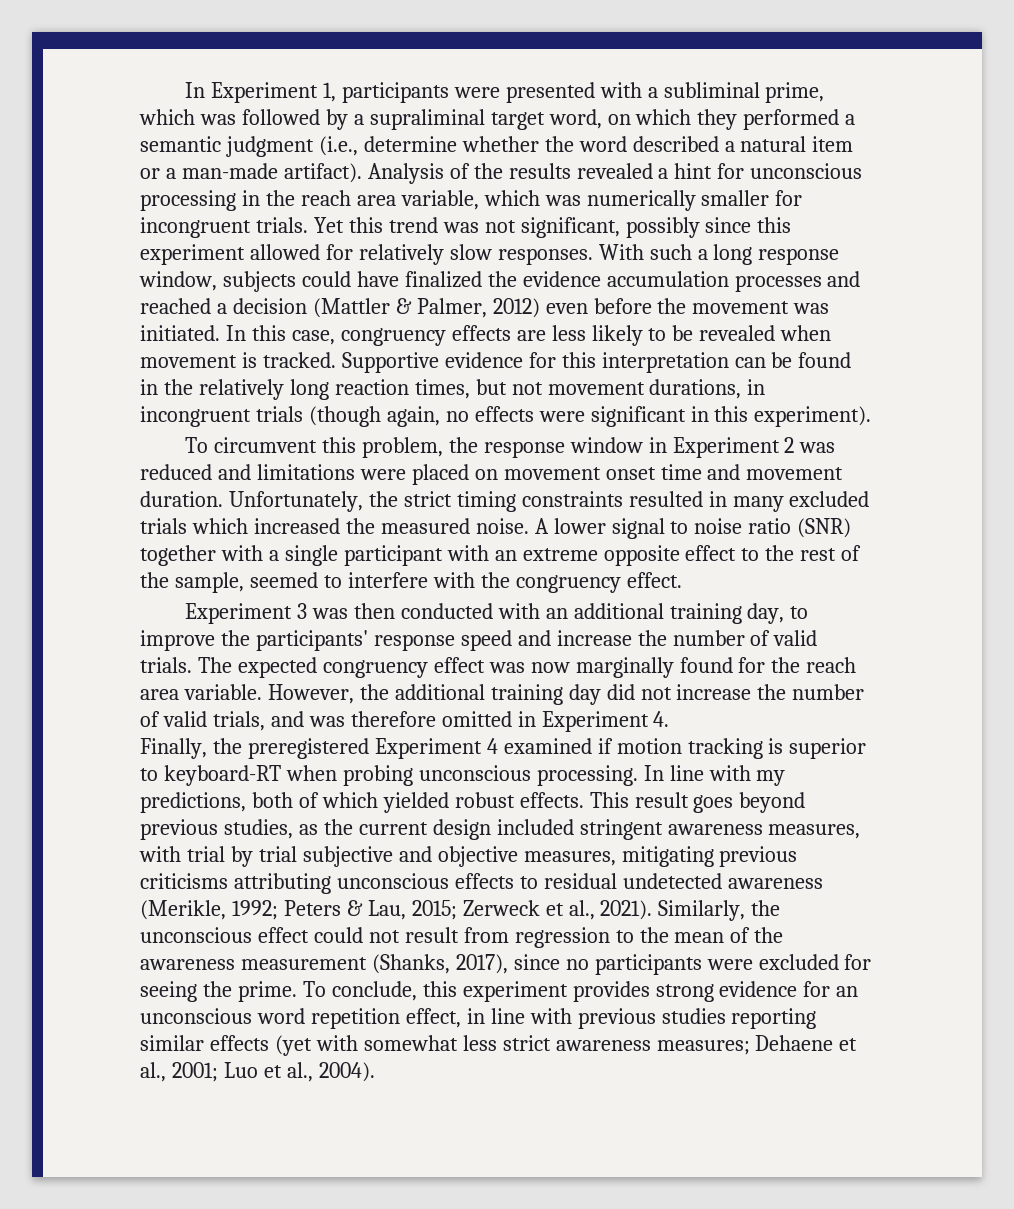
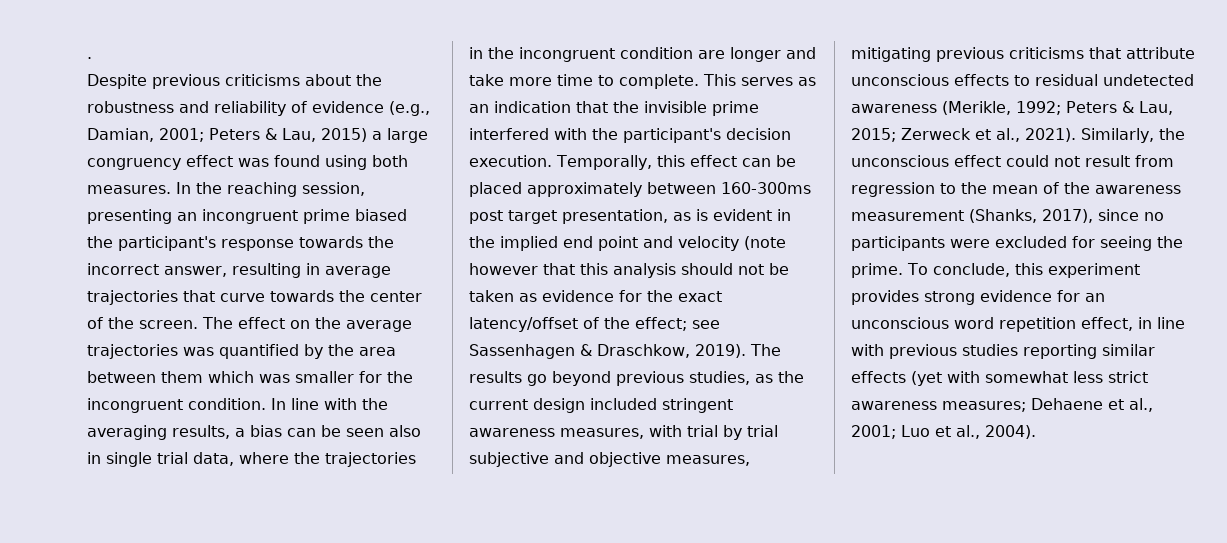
[184,82,825,103] [139,109,856,130] [140,136,854,157] [140,163,863,184] [140,190,803,211] [140,217,792,238] [140,244,840,265] [139,271,861,292] [140,298,830,318] [140,325,832,346] [140,352,852,373] [140,379,766,400] [140,406,872,427] [184,437,836,458] [140,464,844,485] [140,491,870,512] [140,518,852,539] [140,545,862,566] [140,572,682,593] [184,603,809,624] [140,630,818,651] [140,657,857,678] [140,684,865,705] [140,711,670,732] [140,738,867,759] [140,765,786,786] [140,792,734,813] In Experiment 1, participants were presented with a subliminal prime, which was followed by a supraliminal target word, on which they performed a semantic judgment (i.e., determine whether the word described a natural item or a man-made artifact). Analysis of the results revealed a hint for unconscious processing in the reach area variable, which was numerically smaller for incongruent trials. Yet this trend was not significant, possibly since this experiment allowed for relatively slow responses. With such a long response window, subjects could have finalized the evidence accumulation processes and reached a decision (Mattler & Palmer, 2012) even before the movement was initiated. In this case, congruency effects are less likely to be revealed when movement is tracked. Supportive evidence for this interpretation can be found in the relatively long reaction times, but not movement durations, in incongruent trials (though again, no effects were significant in this experiment). // To circumvent this problem, the response window in Experiment 2 was reduced and limitations were placed on movement onset time and movement duration. Unfortunately, the strict timing constraints resulted in many excluded trials which increased the measured noise. A lower signal to noise ratio (SNR) together with a single participant with an extreme opposite effect to the rest of the sample, seemed to interfere with the congruency effect. // Experiment 3 was then conducted with an additional training day, to improve the participants' response speed and increase the number of valid trials. The expected congruency effect was now marginally found for the reach area variable. However, the additional training day did not increase the number of valid trials, and was therefore omitted in Experiment 4. // Finally, the preregistered Experiment 4 examined if motion tracking is superior to keyboard-RT when probing unconscious processing. In line with my predictions, both of which yielded robust effects. This result goes -> [87,57,92,59] [87,74,382,89] [87,101,430,116] [87,128,428,143] [87,155,408,170] [87,182,365,197] [87,209,407,224] [87,236,394,251] [87,263,391,278] [87,290,422,305] [87,317,412,332] [87,344,396,359] [87,371,413,383] [87,398,388,413] [87,425,421,440] [87,452,416,467] [469,47,816,62] [469,74,816,89] [469,101,759,116] [469,128,791,143] [469,155,796,170] [469,182,811,197] [469,209,791,224] [469,236,786,251] [469,263,789,278] [469,290,722,302] [469,317,720,332] [469,344,781,359] [469,371,547,386] . // Despite previous criticisms about the robustness and reliability of evidence (e.g., Damian, 2001; Peters & Lau, 2015) a large congruency effect was found using both measures. In the reaching session, presenting an incongruent prime biased the participant's response towards the incorrect answer, resulting in average trajectories that curve towards the center of the screen. The effect on the average trajectories was quantified by the area between them which was smaller for the incongruent condition. In line with the averaging results, a bias can be seen also in single trial data, where the trajectories in the incongruent condition are longer and take more time to complete. This serves as an indication that the invisible prime interfered with the participant's decision execution. Temporally, this effect can be placed approximately between 160-300ms post target presentation, as is evident in the implied end point and velocity (note however that this analysis should not be taken as evidence for the exact latency/offset of the effect; see Sassenhagen & Draschkow, 2019). The results go
[233,873,331,894] attributing -> [1089,47,1195,59] that attribute

